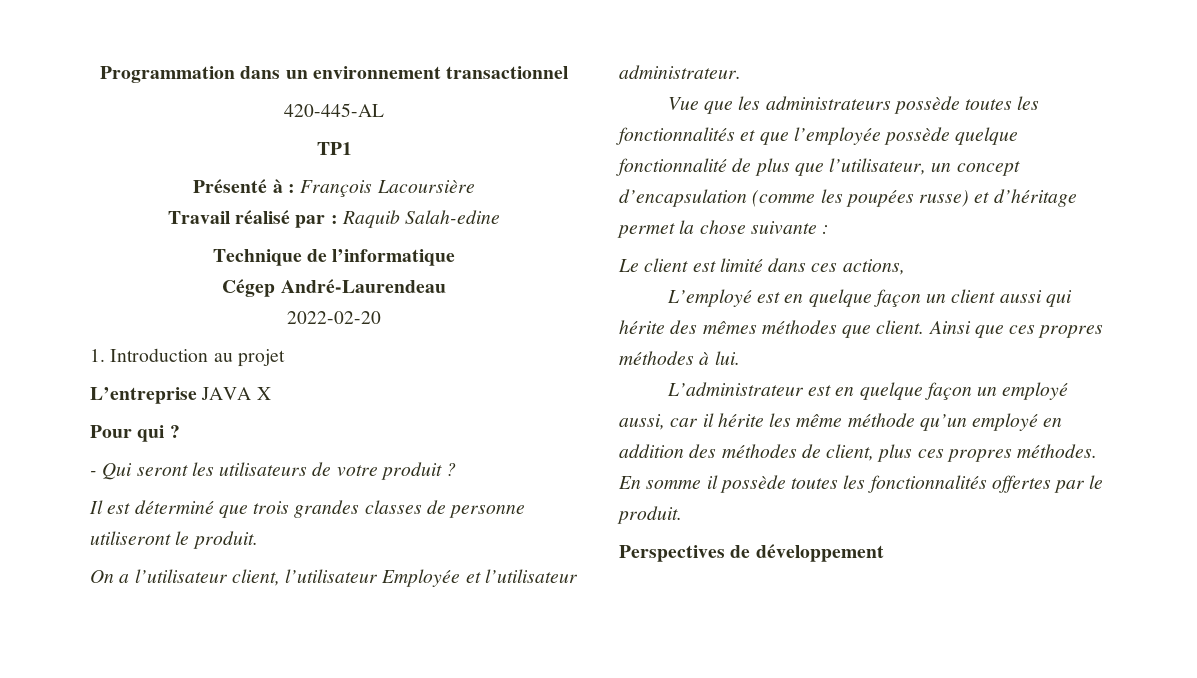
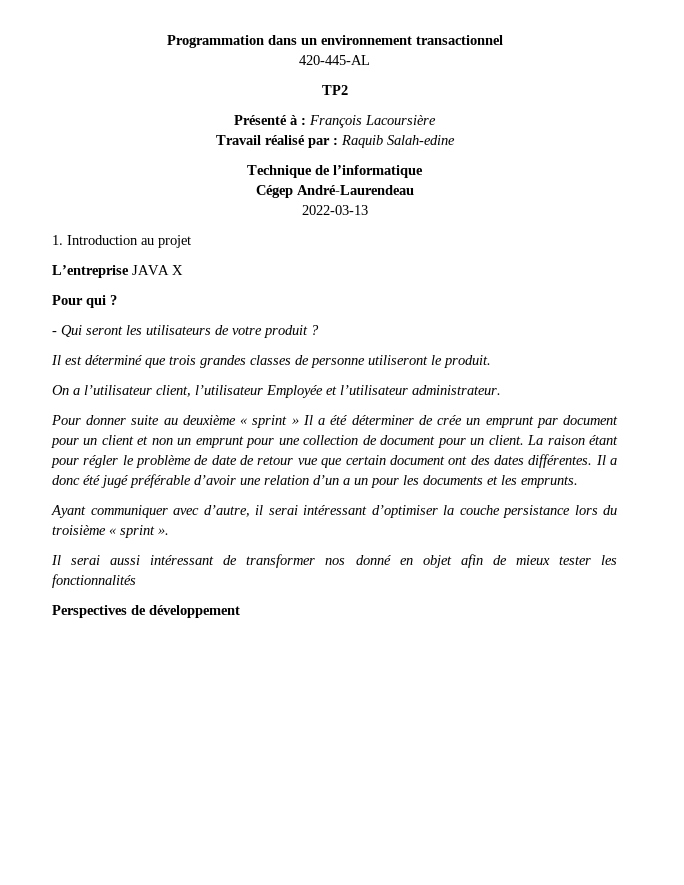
[316,142,352,155] TP1 -> [321,85,348,95] TP2
[287,311,381,324] 2022-02-20 -> [301,205,368,215] 2022-03-13
[667,96,1040,114] [616,127,1019,145] [616,158,1020,176] [619,189,1077,207] [617,220,830,238] [618,258,905,275] [666,289,1073,307] [619,320,1104,338] [619,351,740,365] [666,382,1069,400] [619,413,1063,431] [619,444,1098,462] [618,475,1104,493] [617,506,682,524] Vue que les administrateurs possède toutes les fonctionnalités et que l’employée possède quelque fonctionnalité de plus que l’utilisateur, un concept d’encapsulation (comme les poupées russe) et d’héritage permet la chose suivante : // Le client est limité dans ces actions, // L’employé est en quelque façon un client aussi qui hérite des mêmes méthodes que client. Ainsi que ces propres méthodes à lui. // L’administrateur est en quelque façon un employé aussi, car il hérite les même méthode qu’un employé en addition des méthodes de client, plus ces propres méthodes. En somme il possède toutes les fonctionnalités offertes par le produit. -> [51,415,619,428] [51,435,619,448] [51,454,618,468] [52,474,578,488] [51,505,617,518] [52,525,169,538] [51,554,617,568] [52,574,136,588] Pour donner suite au deuxième « sprint » Il a été déterminer de crée un emprunt par document pour un client et non un emprunt pour une collection de document pour un client. La raison étant pour régler le problème de date de retour vue que certain document ont des dates différentes. Il a donc été jugé préférable d’avoir une relation d’un a un pour les documents et les emprunts. // Ayant communiquer avec d’autre, il serai intéressant d’optimiser la couche persistance lors du troisième « sprint ». // Il serai aussi intéressant de transformer nos donné en objet afin de mieux tester les fonctionnalités

